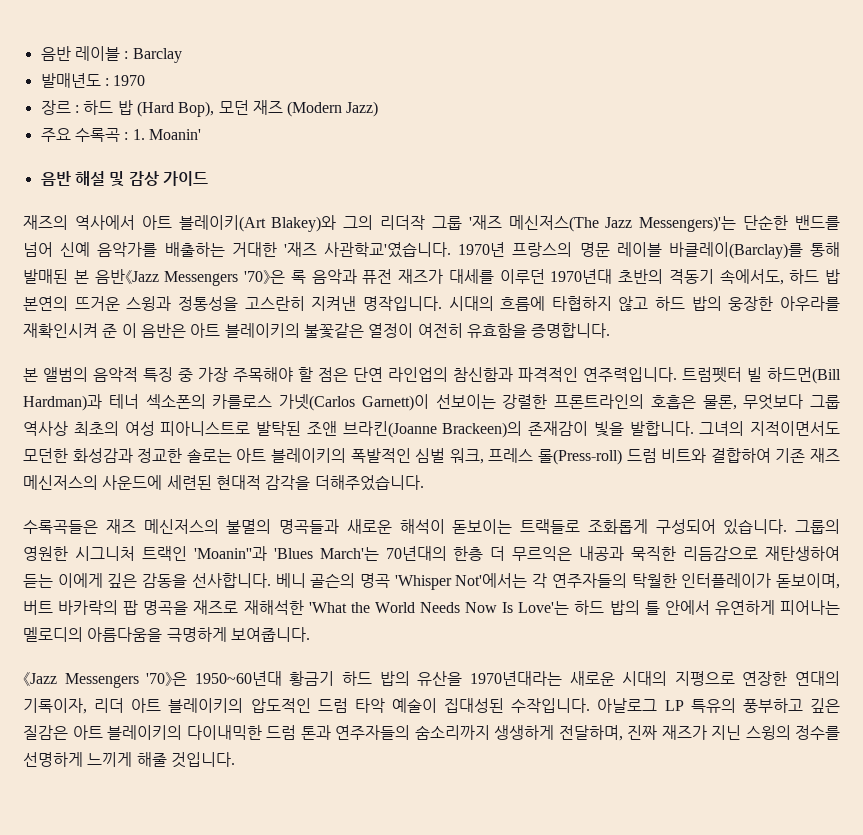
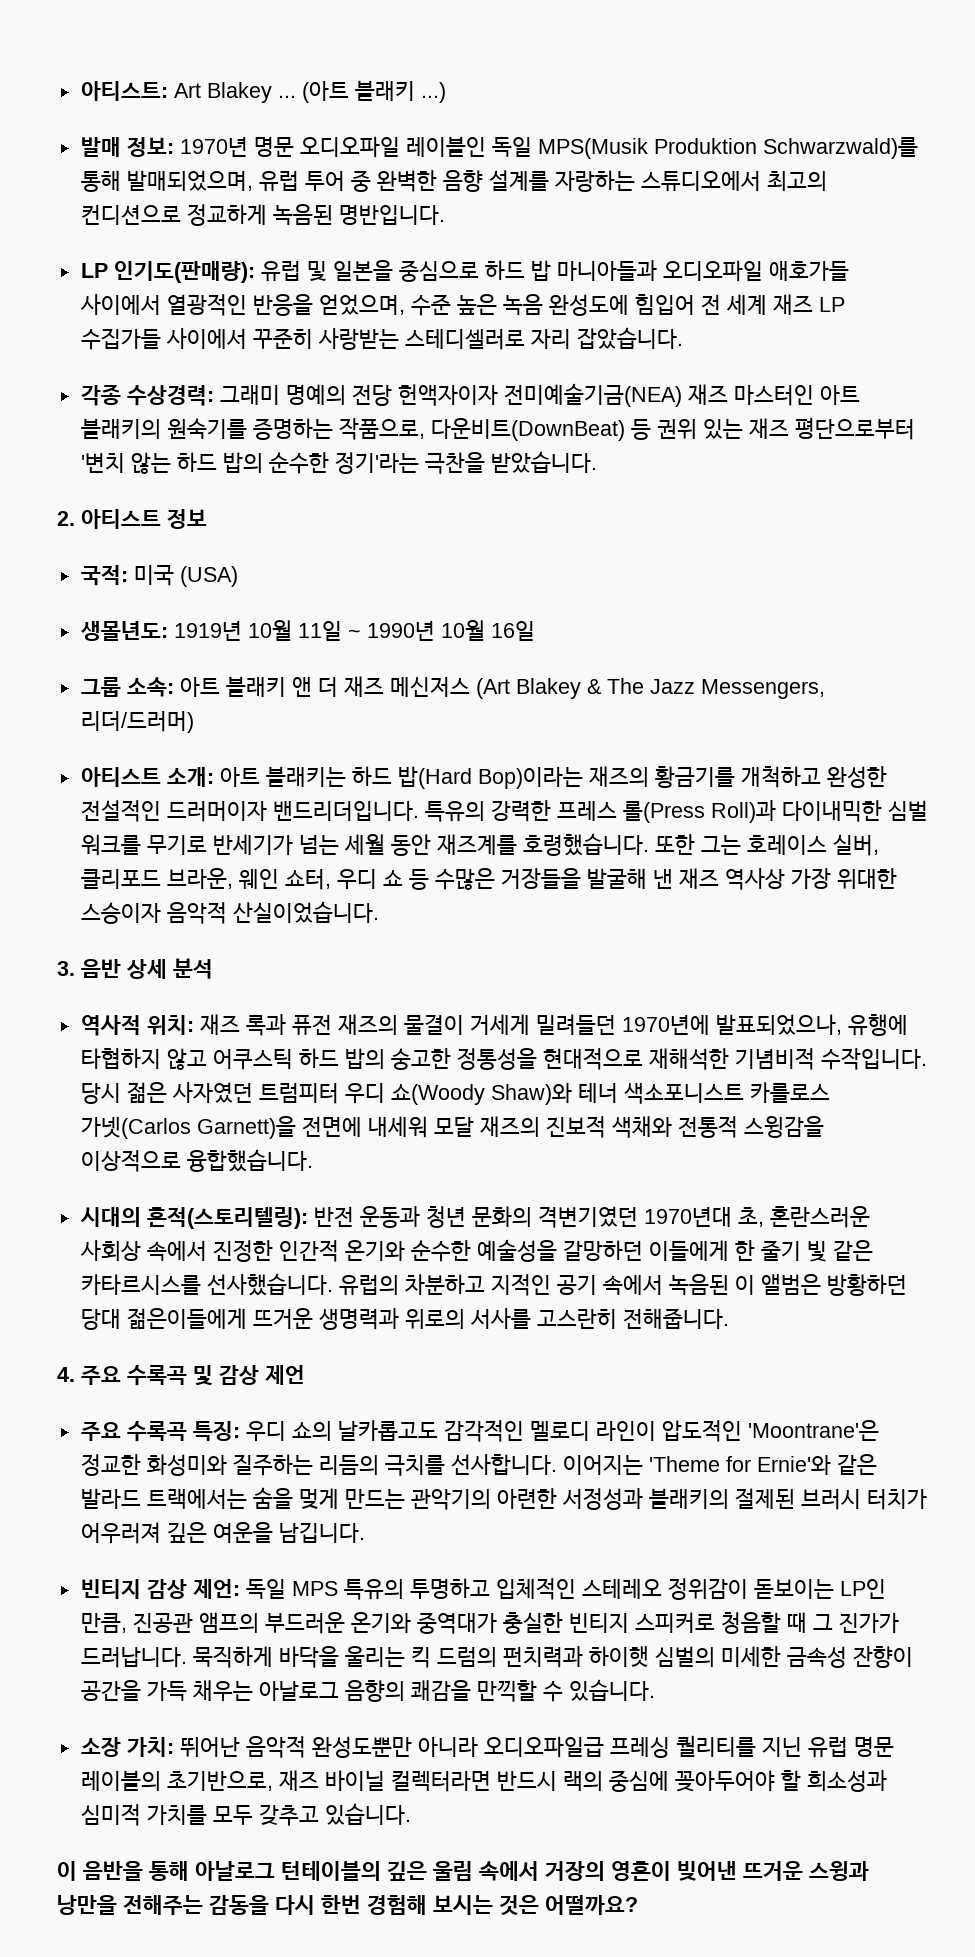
[40,46,182,63] [40,73,146,88] [40,100,379,117] [40,128,201,142] [40,171,208,187] [23,215,840,232] [23,242,840,259] [23,269,840,286] [23,296,840,311] [23,323,611,339] [23,367,841,384] [23,394,840,411] [23,421,840,438] [23,448,841,465] [23,475,424,491] [23,519,840,535] [23,546,840,561] [23,573,840,590] [23,600,840,615] [23,627,310,642] [23,671,841,688] [23,698,840,714] [23,725,840,741] [23,752,235,768] 음반 레이블 : Barclay // 발매년도 : 1970 // 장르 : 하드 밥 (Hard Bop), 모던 재즈 (Modern Jazz) // 주요 수록곡 : 1. Moanin' // 음반 해설 및 감상 가이드 // 재즈의 역사에서 아트 블레이키(Art Blakey)와 그의 리더작 그룹 '재즈 메신저스(The Jazz Messengers)'는 단순한 밴드를 넘어 신예 음악가를 배출하는 거대한 '재즈 사관학교'였습니다. 1970년 프랑스의 명문 레이블 바클레이(Barclay)를 통해 발매된 본 음반《Jazz Messengers '70》은 록 음악과 퓨전 재즈가 대세를 이루던 1970년대 초반의 격동기 속에서도, 하드 밥 본연의 뜨거운 스윙과 정통성을 고스란히 지켜낸 명작입니다. 시대의 흐름에 타협하지 않고 하드 밥의 웅장한 아우라를 재확인시켜 준 이 음반은 아트 블레이키의 불꽃같은 열정이 여전히 유효함을 증명합니다. // 본 앨범의 음악적 특징 중 가장 주목해야 할 점은 단연 라인업의 참신함과 파격적인 연주력입니다. 트럼펫터 빌 하드먼(Bill Hardman)과 테너 섹소폰의 카를로스 가넷(Carlos Garnett)이 선보이는 강렬한 프론트라인의 호흡은 물론, 무엇보다 그룹 역사상 최초의 여성 피아니스트로 발탁된 조앤 브라킨(Joanne Brackeen)의 존재감이 빛을 발합니다. 그녀의 지적이면서도 모던한 화성감과 정교한 솔로는 아트 블레이키의 폭발적인 심벌 워크, 프레스 롤(Press-roll) 드럼 비트와 결합하여 기존 재즈 메신저스의 사운드에 세련된 현대적 감각을 더해주었습니다. // 수록곡들은 재즈 메신저스의 불멸의 명곡들과 새로운 해석이 돋보이는 트랙들로 조화롭게 구성되어 있습니다. 그룹의 영원한 시그니처 트랙인 'Moanin''과 'Blues March'는 70년대의 한층 더 무르익은 내공과 묵직한 리듬감으로 재탄생하여 듣는 이에게 깊은 감동을 선사합니다. 베니 골슨의 명곡 'Whisper Not'에서는 각 연주자들의 탁월한 인터플레이가 돋보이며, 버트 바카락의 팝 명곡을 재즈로 재해석한 'What the World Needs Now Is Love'는 하드 밥의 틀 안에서 유연하게 피어나는 멜로디의 아름다움을 극명하게 보여줍니다. // 《Jazz Messengers '70》은 1950~60년대 황금기 하드 밥의 유산을 1970년대라는 새로운 시대의 지평으로 연장한 연대의 기록이자, 리더 아트 블레이키의 압도적인 드럼 타악 예술이 집대성된 수작입니다. 아날로그 LP 특유의 풍부하고 깊은 질감은 아트 블레이키의 다이내믹한 드럼 톤과 연주자들의 숨소리까지 생생하게 전달하며, 진짜 재즈가 지닌 스윙의 정수를 선명하게 느끼게 해줄 것입니다. -> [80,80,446,103] [80,136,918,159] [80,170,827,192] [80,204,445,226] [80,260,849,283] [79,294,845,316] [80,327,683,350] [80,383,860,407] [80,417,915,441] [80,451,597,474] [57,509,207,529] [80,565,238,587] [79,620,535,641] [80,676,825,699] [80,711,194,733] [80,766,887,789] [80,800,928,823] [80,833,879,856] [80,868,897,890] [80,901,379,924] [57,958,213,979] [80,1014,908,1036] [80,1048,927,1070] [80,1082,830,1105] [80,1116,824,1139] [80,1149,313,1172] [79,1206,870,1229] [79,1239,873,1262] [80,1273,907,1296] [80,1308,729,1330] [57,1365,305,1386] [80,1420,879,1442] [80,1454,877,1476] [80,1487,927,1510] [80,1522,365,1544] [80,1578,886,1600] [80,1612,899,1634] [80,1646,913,1668] [80,1679,655,1702] [80,1735,894,1758] [80,1770,887,1792] [80,1803,411,1826] [57,1861,869,1881] [57,1895,638,1916] 아티스트: Art Blakey ... (아트 블래키 ...) // 발매 정보: 1970년 명문 오디오파일 레이블인 독일 MPS(Musik Produktion Schwarzwald)를 통해 발매되었으며, 유럽 투어 중 완벽한 음향 설계를 자랑하는 스튜디오에서 최고의 컨디션으로 정교하게 녹음된 명반입니다. // LP 인기도(판매량): 유럽 및 일본을 중심으로 하드 밥 마니아들과 오디오파일 애호가들 사이에서 열광적인 반응을 얻었으며, 수준 높은 녹음 완성도에 힘입어 전 세계 재즈 LP 수집가들 사이에서 꾸준히 사랑받는 스테디셀러로 자리 잡았습니다. // 각종 수상경력: 그래미 명예의 전당 헌액자이자 전미예술기금(NEA) 재즈 마스터인 아트 블래키의 원숙기를 증명하는 작품으로, 다운비트(DownBeat) 등 권위 있는 재즈 평단으로부터 '변치 않는 하드 밥의 순수한 정기'라는 극찬을 받았습니다. // 2. 아티스트 정보 // 국적: 미국 (USA) // 생몰년도: 1919년 10월 11일 ~ 1990년 10월 16일 // 그룹 소속: 아트 블래키 앤 더 재즈 메신저스 (Art Blakey & The Jazz Messengers, 리더/드러머) // 아티스트 소개: 아트 블래키는 하드 밥(Hard Bop)이라는 재즈의 황금기를 개척하고 완성한 전설적인 드러머이자 밴드리더입니다. 특유의 강력한 프레스 롤(Press Roll)과 다이내믹한 심벌 워크를 무기로 반세기가 넘는 세월 동안 재즈계를 호령했습니다. 또한 그는 호레이스 실버, 클리포드 브라운, 웨인 쇼터, 우디 쇼 등 수많은 거장들을 발굴해 낸 재즈 역사상 가장 위대한 스승이자 음악적 산실이었습니다. // 3. 음반 상세 분석 // 역사적 위치: 재즈 록과 퓨전 재즈의 물결이 거세게 밀려들던 1970년에 발표되었으나, 유행에 타협하지 않고 어쿠스틱 하드 밥의 숭고한 정통성을 현대적으로 재해석한 기념비적 수작입니다. 당시 젊은 사자였던 트럼피터 우디 쇼(Woody Shaw)와 테너 색소포니스트 카를로스 가넷(Carlos Garnett)을 전면에 내세워 모달 재즈의 진보적 색채와 전통적 스윙감을 이상적으로 융합했습니다. // 시대의 흔적(스토리텔링): 반전 운동과 청년 문화의 격변기였던 1970년대 초, 혼란스러운 사회상 속에서 진정한 인간적 온기와 순수한 예술성을 갈망하던 이들에게 한 줄기 빛 같은 카타르시스를 선사했습니다. 유럽의 차분하고 지적인 공기 속에서 녹음된 이 앨범은 방황하던 당대 젊은이들에게 뜨거운 생명력과 위로의 서사를 고스란히 전해줍니다. // 4. 주요 수록곡 및 감상 제언 // 주요 수록곡 특징: 우디 쇼의 날카롭고도 감각적인 멜로디 라인이 압도적인 'Moontrane'은 정교한 화성미와 질주하는 리듬의 극치를 선사합니다. 이어지는 'Theme for Ernie'와 같은 발라드 트랙에서는 숨을 멎게 만드는 관악기의 아련한 서정성과 블래키의 절제된 브러시 터치가 어우러져 깊은 여운을 남깁니다. // 빈티지 감상 제언: 독일 MPS 특유의 투명하고 입체적인 스테레오 정위감이 돋보이는 LP인 만큼, 진공관 앰프의 부드러운 온기와 중역대가 충실한 빈티지 스피커로 청음할 때 그 진가가 드러납니다. 묵직하게 바닥을 울리는 킥 드럼의 펀치력과 하이햇 심벌의 미세한 금속성 잔향이 공간을 가득 채우는 아날로그 음향의 쾌감을 만끽할 수 있습니다. // 소장 가치: 뛰어난 음악적 완성도뿐만 아니라 오디오파일급 프레싱 퀄리티를 지닌 유럽 명문 레이블의 초기반으로, 재즈 바이닐 컬렉터라면 반드시 랙의 중심에 꽂아두어야 할 희소성과 심미적 가치를 모두 갖추고 있습니다. // 이 음반을 통해 아날로그 턴테이블의 깊은 울림 속에서 거장의 영혼이 빚어낸 뜨거운 스윙과 낭만을 전해주는 감동을 다시 한번 경험해 보시는 것은 어떨까요?

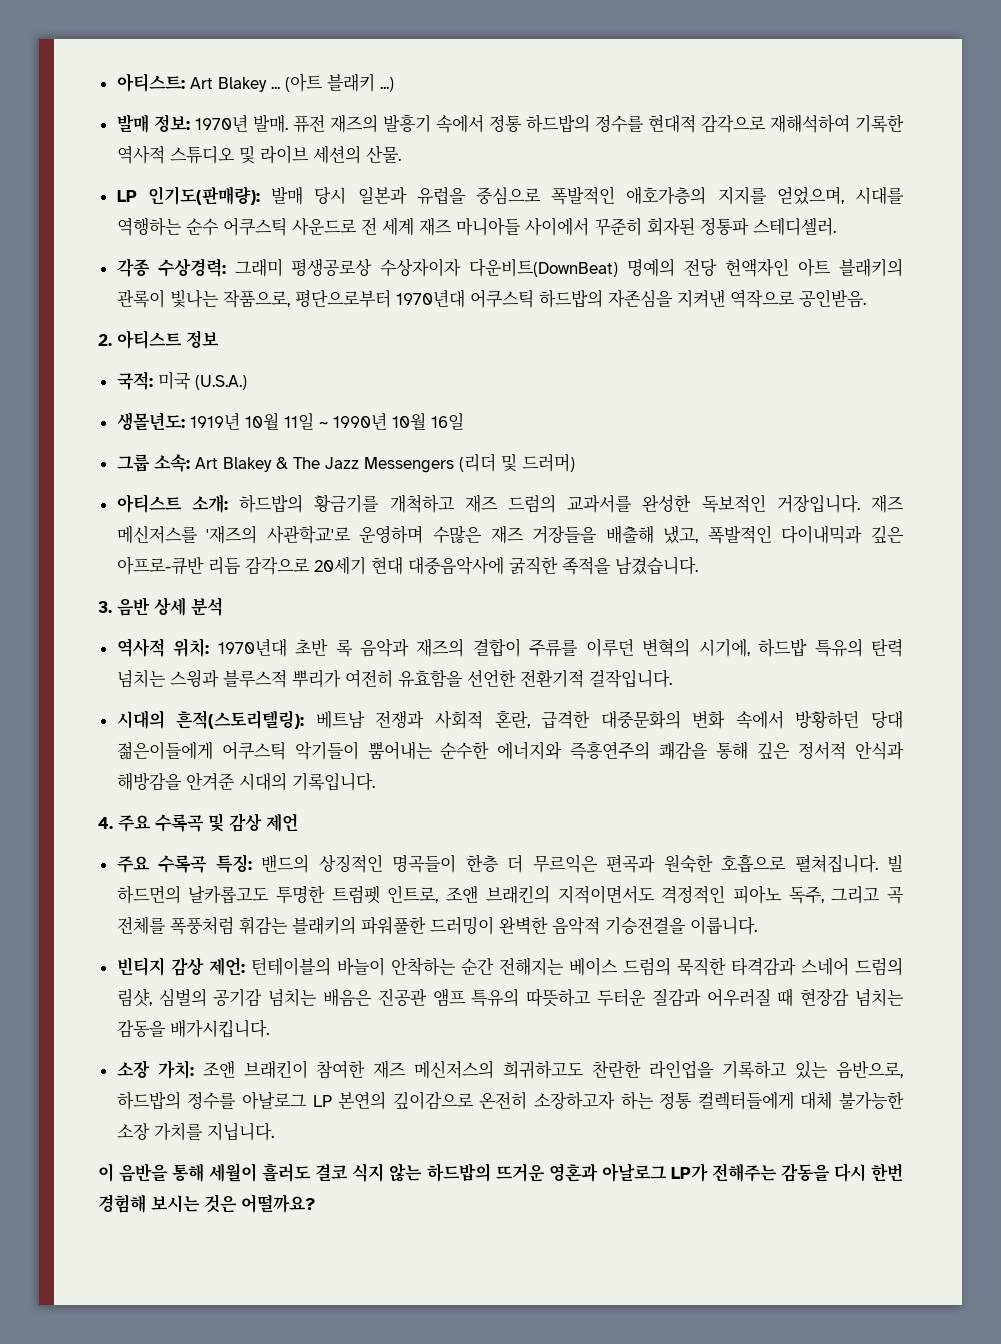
[253,136,918,159] [80,170,827,192] [80,204,445,226] [80,260,849,283] [79,294,845,316] [80,327,683,350] [80,383,860,407] [80,417,915,441] [80,451,597,474] 명문 오디오파일 레이블인 독일 MPS(Musik Produktion Schwarzwald)를 통해 발매되었으며, 유럽 투어 중 완벽한 음향 설계를 자랑하는 스튜디오에서 최고의 컨디션으로 정교하게 녹음된 명반입니다. // LP 인기도(판매량): 유럽 및 일본을 중심으로 하드 밥 마니아들과 오디오파일 애호가들 사이에서 열광적인 반응을 얻었으며, 수준 높은 녹음 완성도에 힘입어 전 세계 재즈 LP 수집가들 사이에서 꾸준히 사랑받는 스테디셀러로 자리 잡았습니다. // 각종 수상경력: 그래미 명예의 전당 헌액자이자 전미예술기금(NEA) 재즈 마스터인 아트 블래키의 원숙기를 증명하는 작품으로, 다운비트(DownBeat) 등 권위 있는 재즈 평단으로부터 '변치 않는 하드 밥의 순수한 정기'라는 극찬을 받았습니다. -> [252,114,904,133] [116,145,401,164] [116,186,904,205] [116,217,836,236] [116,258,903,277] [116,289,866,308] 발매. 퓨전 재즈의 발흥기 속에서 정통 하드밥의 정수를 현대적 감각으로 재해석하여 기록한 역사적 스튜디오 및 라이브 세션의 산물. // LP 인기도(판매량): 발매 당시 일본과 유럽을 중심으로 폭발적인 애호가층의 지지를 얻었으며, 시대를 역행하는 순수 어쿠스틱 사운드로 전 세계 재즈 마니아들 사이에서 꾸준히 회자된 정통파 스테디셀러. // 각종 수상경력: 그래미 평생공로상 수상자이자 다운비트(DownBeat) 명예의 전당 헌액자인 아트 블래키의 관록이 빛나는 작품으로, 평단으로부터 1970년대 어쿠스틱 하드밥의 자존심을 지켜낸 역작으로 공인받음.
[179,566,238,587] (USA) -> [194,375,247,390] (U.S.A.)
[179,676,825,699] [80,711,194,733] [80,766,887,789] [80,800,928,823] [80,833,879,856] [80,868,897,890] [80,901,379,924] 아트 블래키 앤 더 재즈 메신저스 (Art Blakey & The Jazz Messengers, 리더/드러머) // 아티스트 소개: 아트 블래키는 하드 밥(Hard Bop)이라는 재즈의 황금기를 개척하고 완성한 전설적인 드러머이자 밴드리더입니다. 특유의 강력한 프레스 롤(Press Roll)과 다이내믹한 심벌 워크를 무기로 반세기가 넘는 세월 동안 재즈계를 호령했습니다. 또한 그는 호레이스 실버, 클리포드 브라운, 웨인 쇼터, 우디 쇼 등 수많은 거장들을 발굴해 낸 재즈 역사상 가장 위대한 스승이자 음악적 산실이었습니다. -> [194,453,575,473] [116,494,904,513] [116,525,905,544] [116,556,698,575] Art Blakey & The Jazz Messengers (리더 및 드러머) // 아티스트 소개: 하드밥의 황금기를 개척하고 재즈 드럼의 교과서를 완성한 독보적인 거장입니다. 재즈 메신저스를 '재즈의 사관학교'로 운영하며 수많은 재즈 거장들을 배출해 냈고, 폭발적인 다이내믹과 깊은 아프로-큐반 리듬 감각으로 20세기 현대 대중음악사에 굵직한 족적을 남겼습니다.
[199,1014,908,1036] [80,1048,927,1070] [80,1082,830,1105] [80,1116,824,1139] [80,1149,313,1172] [79,1206,870,1229] [79,1239,873,1262] [80,1273,907,1296] [80,1308,729,1330] 재즈 록과 퓨전 재즈의 물결이 거세게 밀려들던 1970년에 발표되었으나, 유행에 타협하지 않고 어쿠스틱 하드 밥의 숭고한 정통성을 현대적으로 재해석한 기념비적 수작입니다. 당시 젊은 사자였던 트럼피터 우디 쇼(Woody Shaw)와 테너 색소포니스트 카를로스 가넷(Carlos Garnett)을 전면에 내세워 모달 재즈의 진보적 색채와 전통적 스윙감을 이상적으로 융합했습니다. // 시대의 흔적(스토리텔링): 반전 운동과 청년 문화의 격변기였던 1970년대 초, 혼란스러운 사회상 속에서 진정한 인간적 온기와 순수한 예술성을 갈망하던 이들에게 한 줄기 빛 같은 카타르시스를 선사했습니다. 유럽의 차분하고 지적인 공기 속에서 녹음된 이 앨범은 방황하던 당대 젊은이들에게 뜨거운 생명력과 위로의 서사를 고스란히 전해줍니다. -> [217,638,904,657] [116,669,672,688] [116,710,904,729] [116,741,904,760] [116,772,375,791] 1970년대 초반 록 음악과 재즈의 결합이 주류를 이루던 변혁의 시기에, 하드밥 특유의 탄력 넘치는 스윙과 블루스적 뿌리가 여전히 유효함을 선언한 전환기적 걸작입니다. // 시대의 흔적(스토리텔링): 베트남 전쟁과 사회적 혼란, 급격한 대중문화의 변화 속에서 방황하던 당대 젊은이들에게 어쿠스틱 악기들이 뿜어내는 순수한 에너지와 즉흥연주의 쾌감을 통해 깊은 정서적 안식과 해방감을 안겨준 시대의 기록입니다.
[245,1420,879,1442] [80,1454,877,1476] [80,1487,927,1510] [80,1522,365,1544] [80,1578,886,1600] [80,1612,899,1634] [80,1646,913,1668] [80,1679,655,1702] [80,1735,894,1758] [80,1770,887,1792] [80,1803,411,1826] [57,1861,869,1881] [57,1895,117,1915] 우디 쇼의 날카롭고도 감각적인 멜로디 라인이 압도적인 'Moontrane'은 정교한 화성미와 질주하는 리듬의 극치를 선사합니다. 이어지는 'Theme for Ernie'와 같은 발라드 트랙에서는 숨을 멎게 만드는 관악기의 아련한 서정성과 블래키의 절제된 브러시 터치가 어우러져 깊은 여운을 남깁니다. // 빈티지 감상 제언: 독일 MPS 특유의 투명하고 입체적인 스테레오 정위감이 돋보이는 LP인 만큼, 진공관 앰프의 부드러운 온기와 중역대가 충실한 빈티지 스피커로 청음할 때 그 진가가 드러납니다. 묵직하게 바닥을 울리는 킥 드럼의 펀치력과 하이햇 심벌의 미세한 금속성 잔향이 공간을 가득 채우는 아날로그 음향의 쾌감을 만끽할 수 있습니다. // 소장 가치: 뛰어난 음악적 완성도뿐만 아니라 오디오파일급 프레싱 퀄리티를 지닌 유럽 명문 레이블의 초기반으로, 재즈 바이닐 컬렉터라면 반드시 랙의 중심에 꽂아두어야 할 희소성과 심미적 가치를 모두 갖추고 있습니다. // 이 음반을 통해 아날로그 턴테이블의 깊은 울림 속에서 거장의 영혼이 빚어낸 뜨거운 스윙과 낭만을 -> [261,854,903,873] [116,885,904,904] [116,916,757,935] [116,957,904,976] [116,988,904,1007] [116,1020,269,1038] [116,1060,903,1079] [116,1091,905,1110] [116,1122,274,1141] [98,1163,708,1182] 밴드의 상징적인 명곡들이 한층 더 무르익은 편곡과 원숙한 호흡으로 펼쳐집니다. 빌 하드먼의 날카롭고도 투명한 트럼펫 인트로, 조앤 브래킨의 지적이면서도 격정적인 피아노 독주, 그리고 곡 전체를 폭풍처럼 휘감는 블래키의 파워풀한 드러밍이 완벽한 음악적 기승전결을 이룹니다. // 빈티지 감상 제언: 턴테이블의 바늘이 안착하는 순간 전해지는 베이스 드럼의 묵직한 타격감과 스네어 드럼의 림샷, 심벌의 공기감 넘치는 배음은 진공관 앰프 특유의 따뜻하고 두터운 질감과 어우러질 때 현장감 넘치는 감동을 배가시킵니다. // 소장 가치: 조앤 브래킨이 참여한 재즈 메신저스의 희귀하고도 찬란한 라인업을 기록하고 있는 음반으로, 하드밥의 정수를 아날로그 LP 본연의 깊이감으로 온전히 소장하고자 하는 정통 컬렉터들에게 대체 불가능한 소장 가치를 지닙니다. // 이 음반을 통해 세월이 흘러도 결코 식지 않는 하드밥의 뜨거운 영혼과 아날로그 LP가

